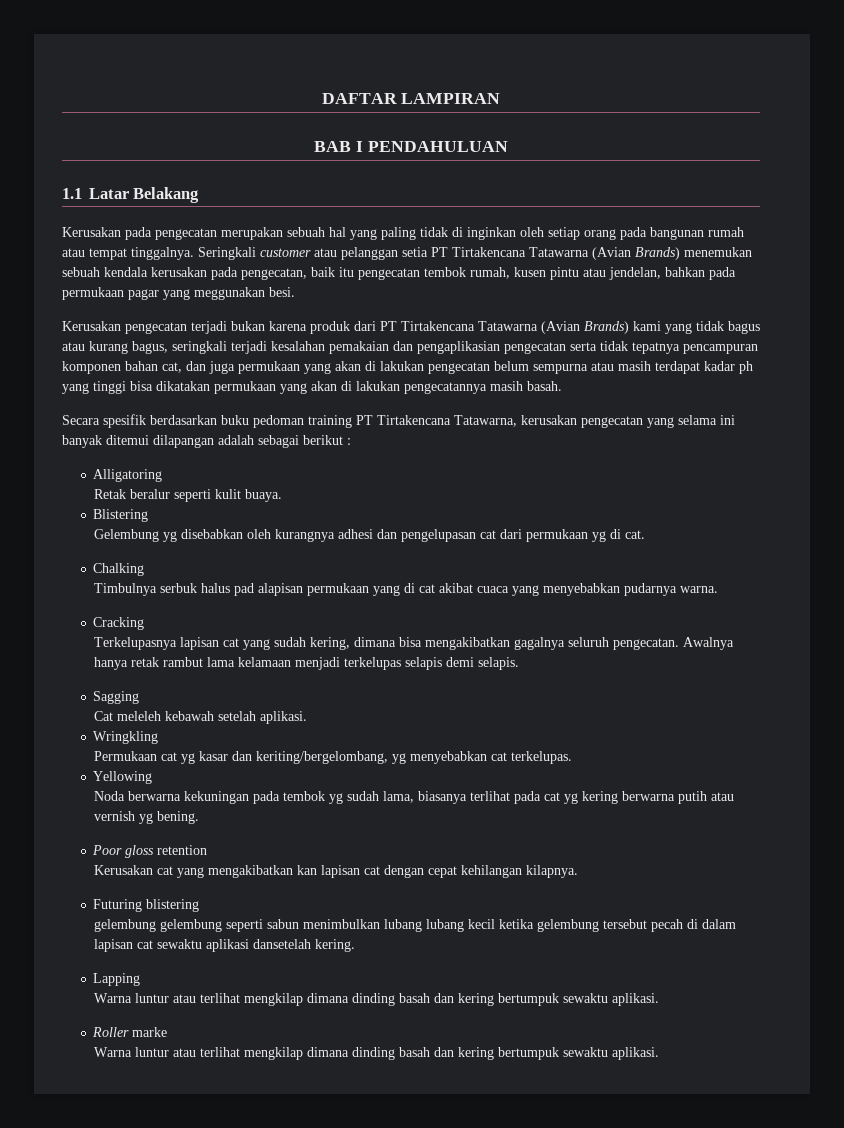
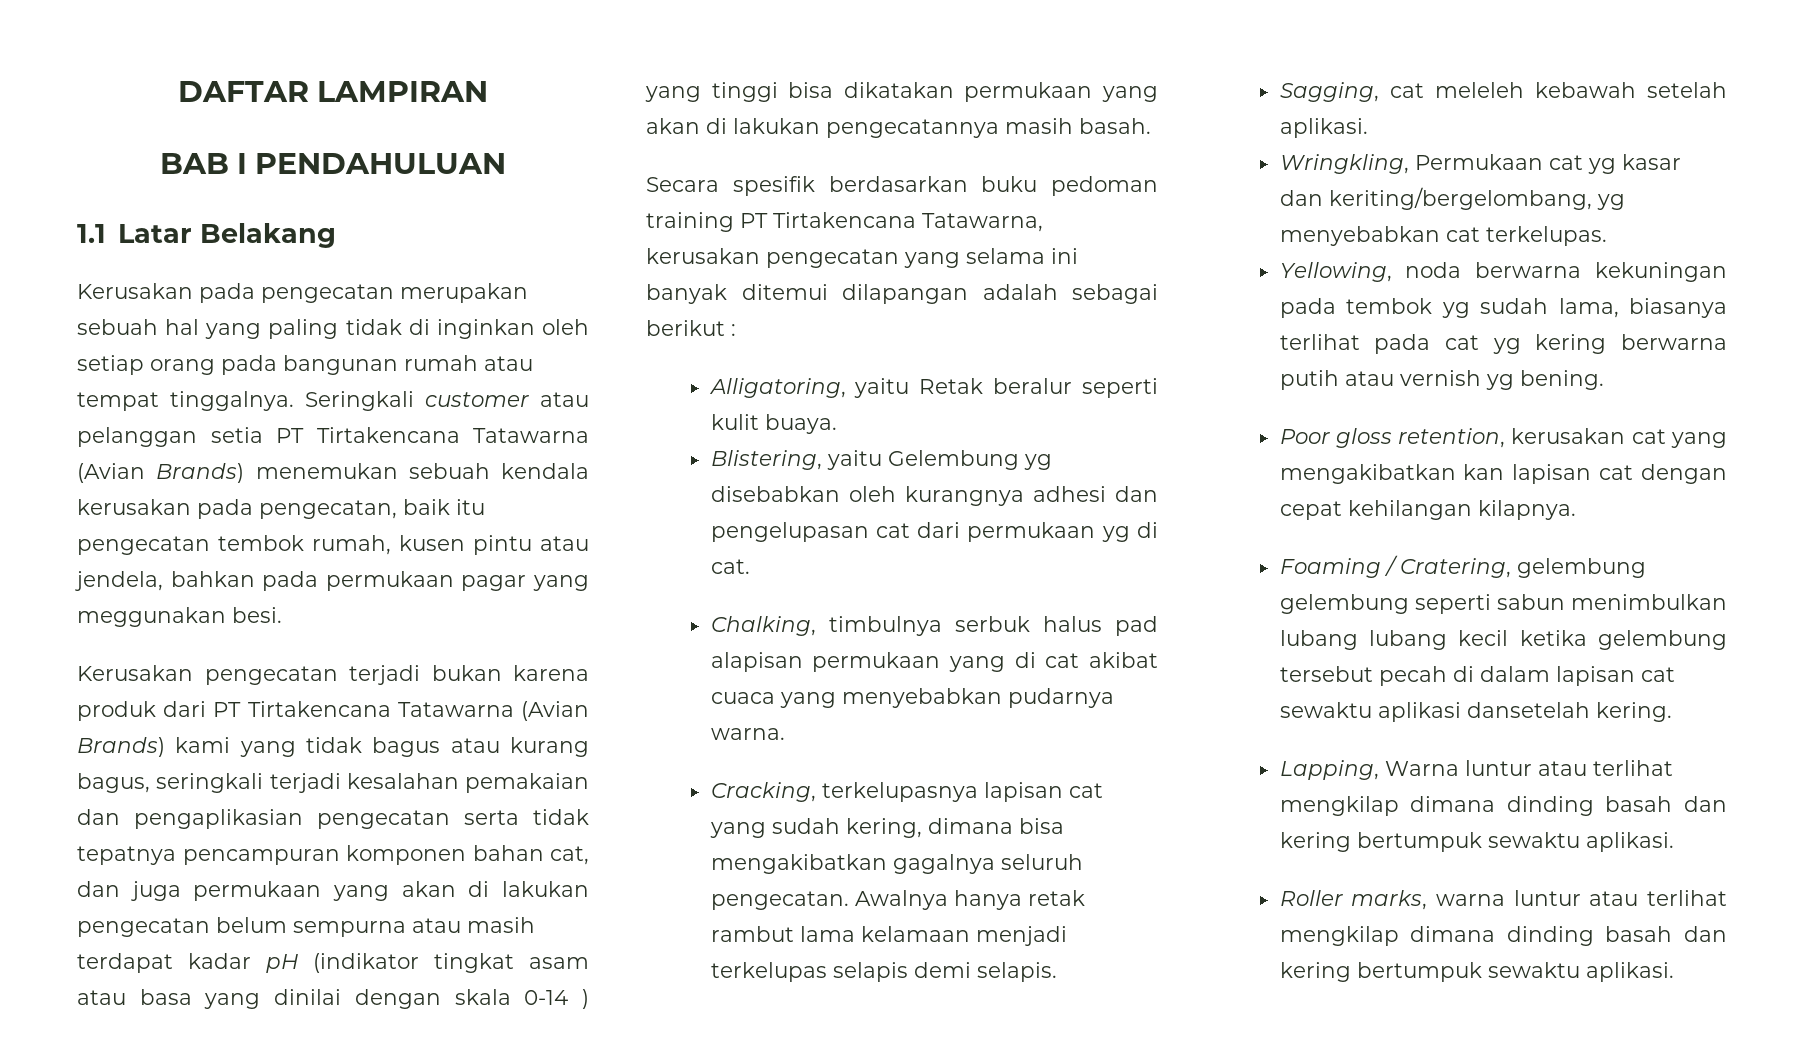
[609,267,661,280] jendelan, -> [75,571,163,591] jendela,
[739,361,753,374] ph -> [266,953,589,973] [77,989,589,1009] pH (indikator tingkat asam atau basa yang dinilai dengan skala 0-14 )
[93,469,163,482] Alligatoring // -> [708,378,910,398] Alligatoring, yaitu
[93,509,149,522] Blistering // -> [710,450,882,470] Blistering, yaitu
[93,563,145,576] [93,583,157,596] Chalking // Timbulnya -> [710,616,942,636] Chalking, timbulnya
[93,617,145,630] [93,637,177,650] Cracking // Terkelupasnya -> [710,782,978,802] Cracking, terkelupasnya
[93,691,140,704] [93,711,113,721] Sagging // Cat -> [1279,82,1424,102] Sagging, cat
[93,731,159,744] Wringkling // -> [1279,154,1409,174] Wringkling,
[93,771,153,784] [93,791,125,801] Yellowing // Noda -> [1279,262,1462,282] Yellowing, noda
[157,845,208,855] [93,865,153,875] retention // Kerusakan -> [1398,428,1626,448] retention, kerusakan
[93,899,200,912] Futuring blistering // -> [1279,555,1511,578] Foaming / Cratering,
[93,973,141,986] Lapping // -> [1279,760,1379,780] Lapping,
[132,1027,168,1037] [93,1047,132,1057] marke // Warna -> [1351,890,1505,910] marks, warna

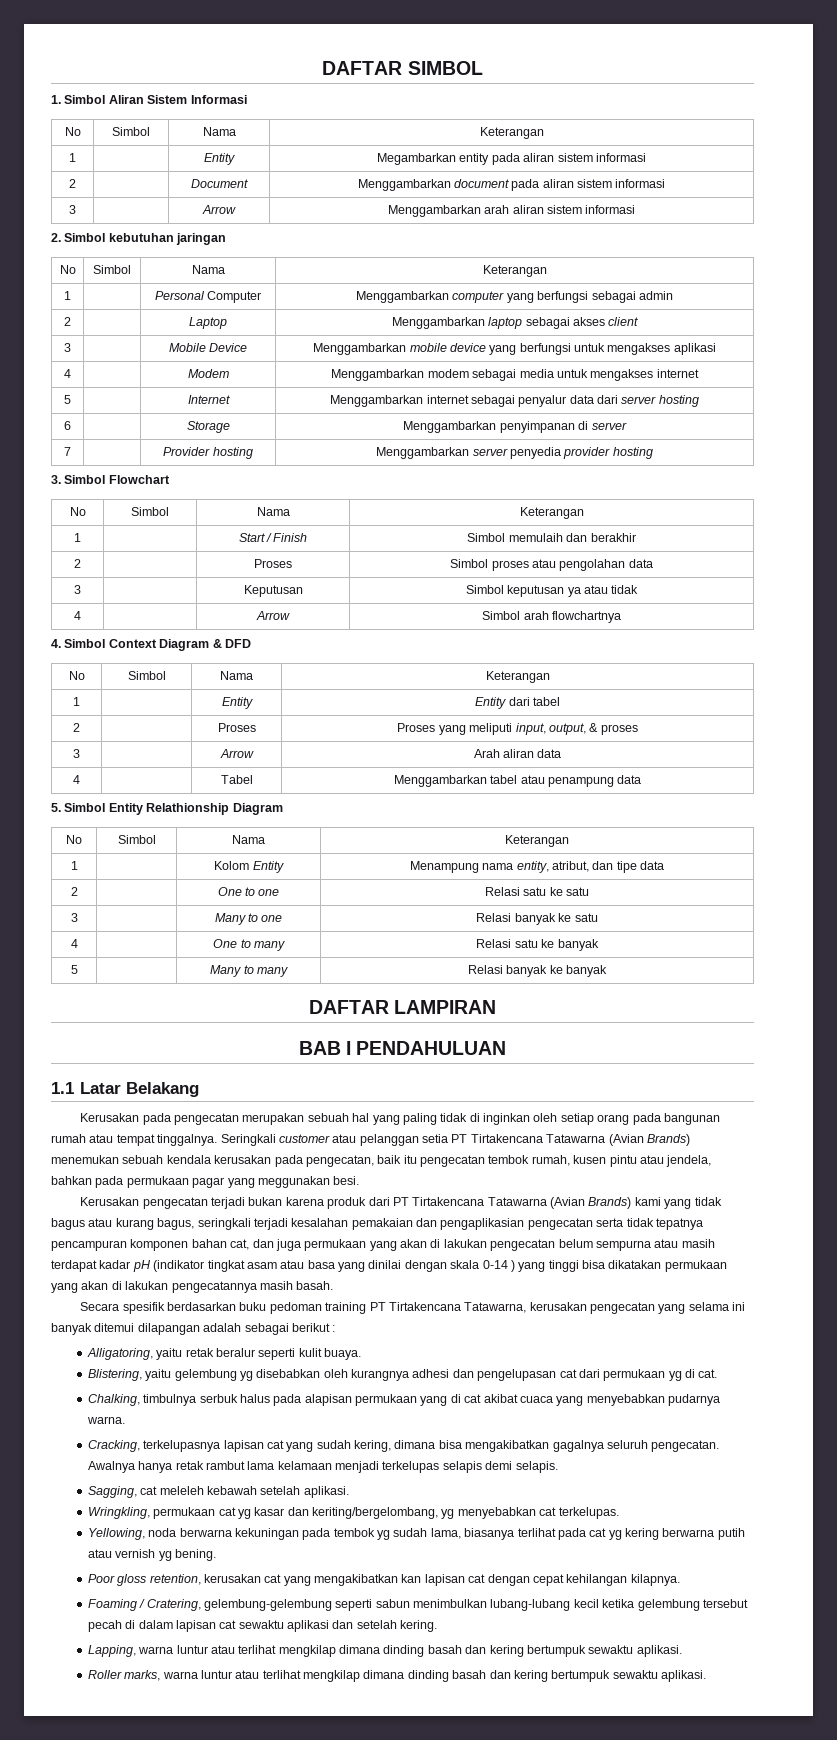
[177,81,309,102] DAFTAR -> [322,61,483,75] [51,95,247,104] [64,127,81,136] [112,127,150,136] [202,127,236,136] [479,127,544,139] [69,153,76,162] [204,153,235,165] [377,153,646,165] [69,179,76,188] [191,179,248,188] [357,179,666,191] [69,205,76,214] [202,205,236,214] [387,205,636,217] [51,233,227,245] [59,265,76,274] [93,265,131,274] [191,265,225,274] [482,265,547,277] [64,291,71,300] [154,291,262,303] [356,291,673,303] [64,317,71,326] [189,317,227,329] [391,317,639,329] [64,343,71,352] [168,343,248,352] [313,343,716,355] [64,369,71,378] [187,369,229,378] [331,369,699,381] [64,395,71,404] [187,395,230,404] [330,395,699,407] [64,421,71,430] [186,421,230,433] [403,421,627,433] [64,447,71,456] [163,447,253,459] [376,447,653,459] [51,475,170,484] [69,507,86,516] [131,507,169,516] [256,507,290,516] [519,507,584,519] [74,533,81,542] [238,533,308,542] [467,533,636,542] [74,559,81,568] [254,559,292,568] [450,559,653,571] [74,585,81,594] [243,585,303,597] [465,585,639,597] [74,611,81,620] [256,611,290,620] [482,611,621,623] [51,639,251,651] [68,671,85,680] [127,671,166,680] [220,671,253,680] [485,671,550,683] [73,697,80,706] [221,697,253,709] [475,697,560,709] [73,723,80,732] [217,723,256,732] [397,723,638,735] [73,749,80,758] [219,749,254,758] [473,749,562,758] [73,775,80,784] [220,775,253,784] [393,775,642,787] [51,803,283,815] [66,835,82,844] [117,835,156,844] [232,835,265,844] [505,835,569,847] [70,861,78,870] [214,861,284,873] [409,861,665,873] [70,887,78,896] [217,887,280,896] [484,887,590,896] [70,913,78,922] [214,913,283,925] [476,913,598,925] [70,939,78,948] [213,939,285,951] [476,939,599,951] [70,965,78,974] [210,965,288,977] [467,965,608,977] [308,1000,389,1014] DAFTAR SIMBOL // 1. Simbol Aliran Sistem Informasi // No | Simbol | Nama | Keterangan // 1 | | Entity | Megambarkan entity pada aliran sistem informasi // 2 | | Document | Menggambarkan document pada aliran sistem informasi // 3 | | Arrow | Menggambarkan arah aliran sistem informasi // 2. Simbol kebutuhan jaringan // No | Simbol | Nama | Keterangan // 1 | | Personal Computer | Menggambarkan computer yang berfungsi sebagai admin // 2 | | Laptop | Menggambarkan laptop sebagai akses client // 3 | | Mobile Device | Menggambarkan mobile device yang berfungsi untuk mengakses aplikasi // 4 | | Modem | Menggambarkan modem sebagai media untuk mengakses internet // 5 | | Internet | Menggambarkan internet sebagai penyalur data dari server hosting // 6 | | Storage | Menggambarkan penyimpanan di server // 7 | | Provider hosting | Menggambarkan server penyedia provider hosting // 3. Simbol Flowchart // No | Simbol | Nama | Keterangan // 1 | | Start / Finish | Simbol memulaih dan berakhir // 2 | | Proses | Simbol proses atau pengolahan data // 3 | | Keputusan | Simbol keputusan ya atau tidak // 4 | | Arrow | Simbol arah flowchartnya // 4. Simbol Context Diagram & DFD // No | Simbol | Nama | Keterangan // 1 | | Entity | Entity dari tabel // 2 | | Proses | Proses yang meliputi input, output, & proses // 3 | | Arrow | Arah aliran data // 4 | | Tabel | Menggambarkan tabel atau penampung data // 5. Simbol Entity Relathionship Diagram // No | Simbol | Nama | Keterangan // 1 | | Kolom Entity | Menampung nama entity, atribut, dan tipe data // 2 | | One to one | Relasi satu ke satu // 3 | | Many to one | Relasi banyak ke satu // 4 | | One to many | Relasi satu ke banyak // 5 | | Many to many | Relasi banyak ke banyak // DAFTAR
[919,378,984,394] Retak -> [185,1348,214,1357] retak
[887,450,1019,470] Gelembung -> [174,1369,237,1381] gelembung
[1115,616,1158,636] pad -> [273,1394,302,1406] pada
[1414,154,1543,170] Permukaan -> [153,1507,216,1519] permukaan
[1516,558,1646,578] [1279,594,1409,614] gelembung gelembung -> [203,1599,332,1611] gelembung-gelembung
[1279,630,1447,650] lubang lubang -> [490,1599,571,1611] lubang-lubang
[1466,702,1590,718] dansetelah -> [332,1620,397,1629] dan setelah
[1384,761,1459,776] Warna -> [138,1646,174,1654] warna

